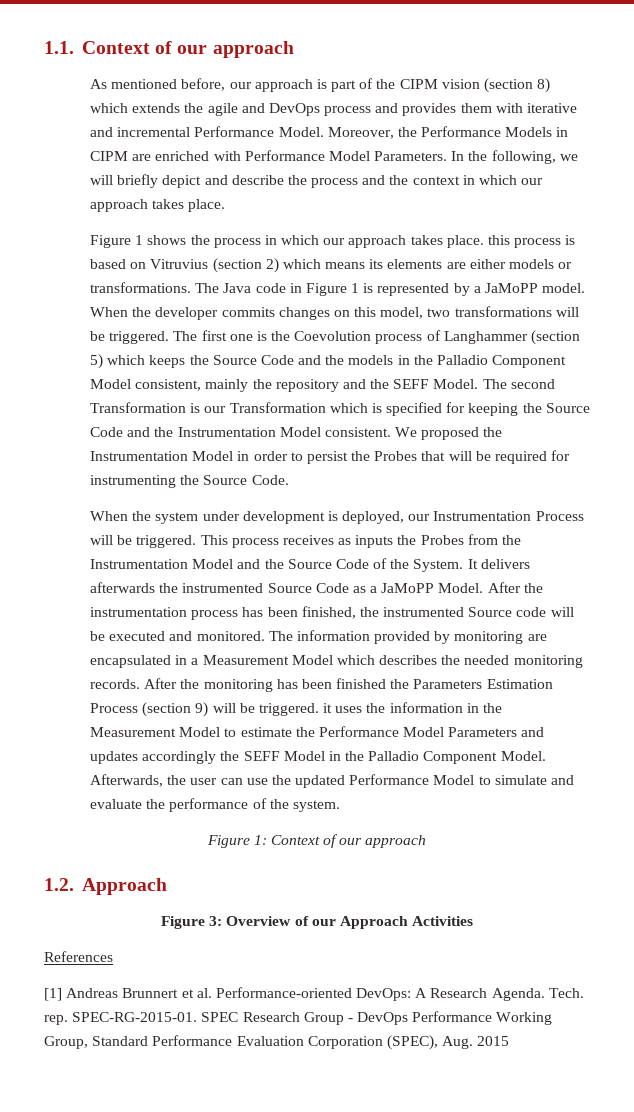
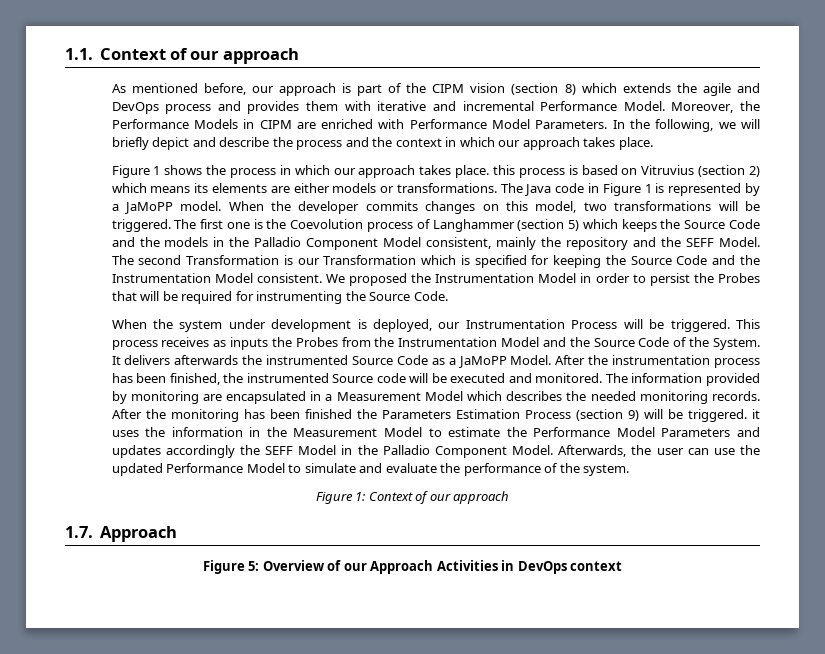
[44,878,74,891] 1.2. -> [65,526,93,538] 1.7.
[209,916,223,926] 3: -> [248,561,260,571] 5:
[44,951,113,962] [44,987,584,1001] [44,1011,553,1025] [44,1035,510,1050] // References // [1] Andreas Brunnert et al. Performance-oriented DevOps: A Research Agenda. Tech. rep. SPEC-RG-2015-01. SPEC Research Group - DevOps Performance Working Group, Standard Performance Evaluation Corporation (SPEC), Aug. 2015 -> [501,560,623,574] in DevOps context

